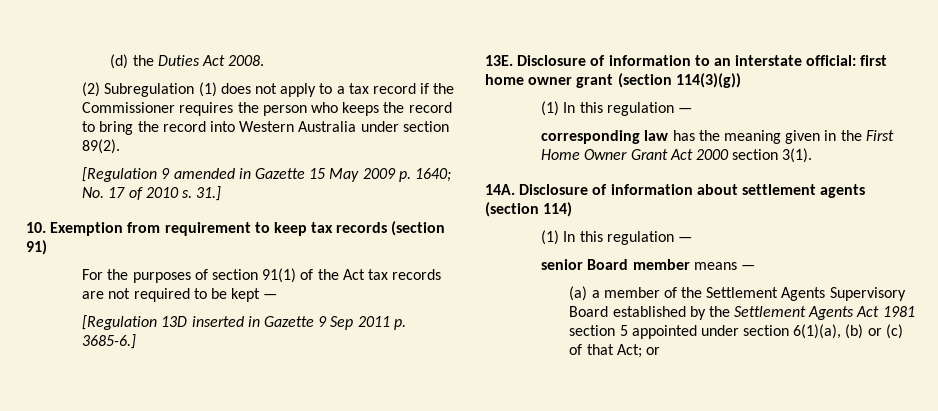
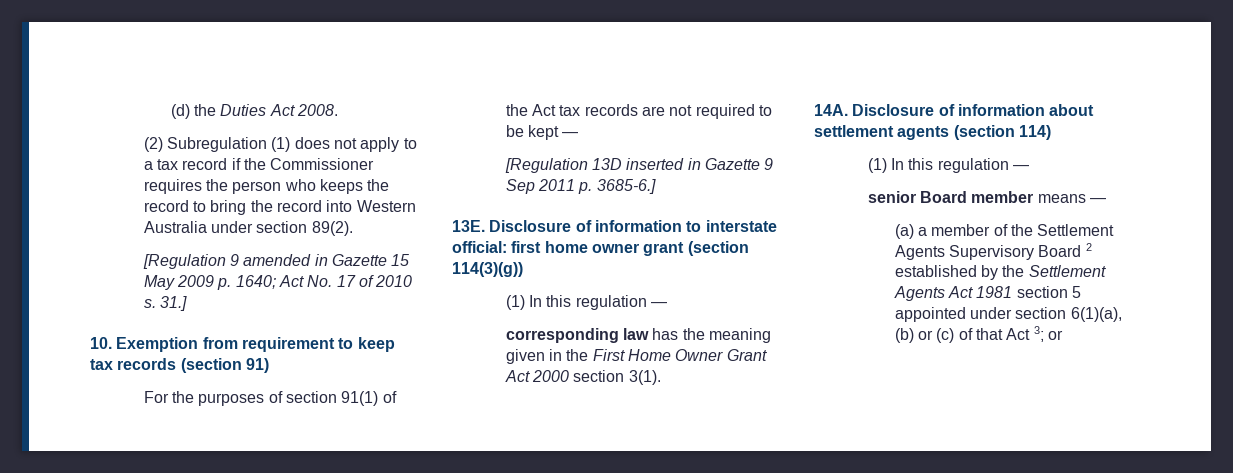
(451, 175) none -> [279,275,305,287] Act
[713,58,731,66] an -> (702, 226) none
(609, 311) none -> [1085,243,1092,251] 2
[616,344,642,358] Act; -> [1006,326,1044,342] Act 3;

